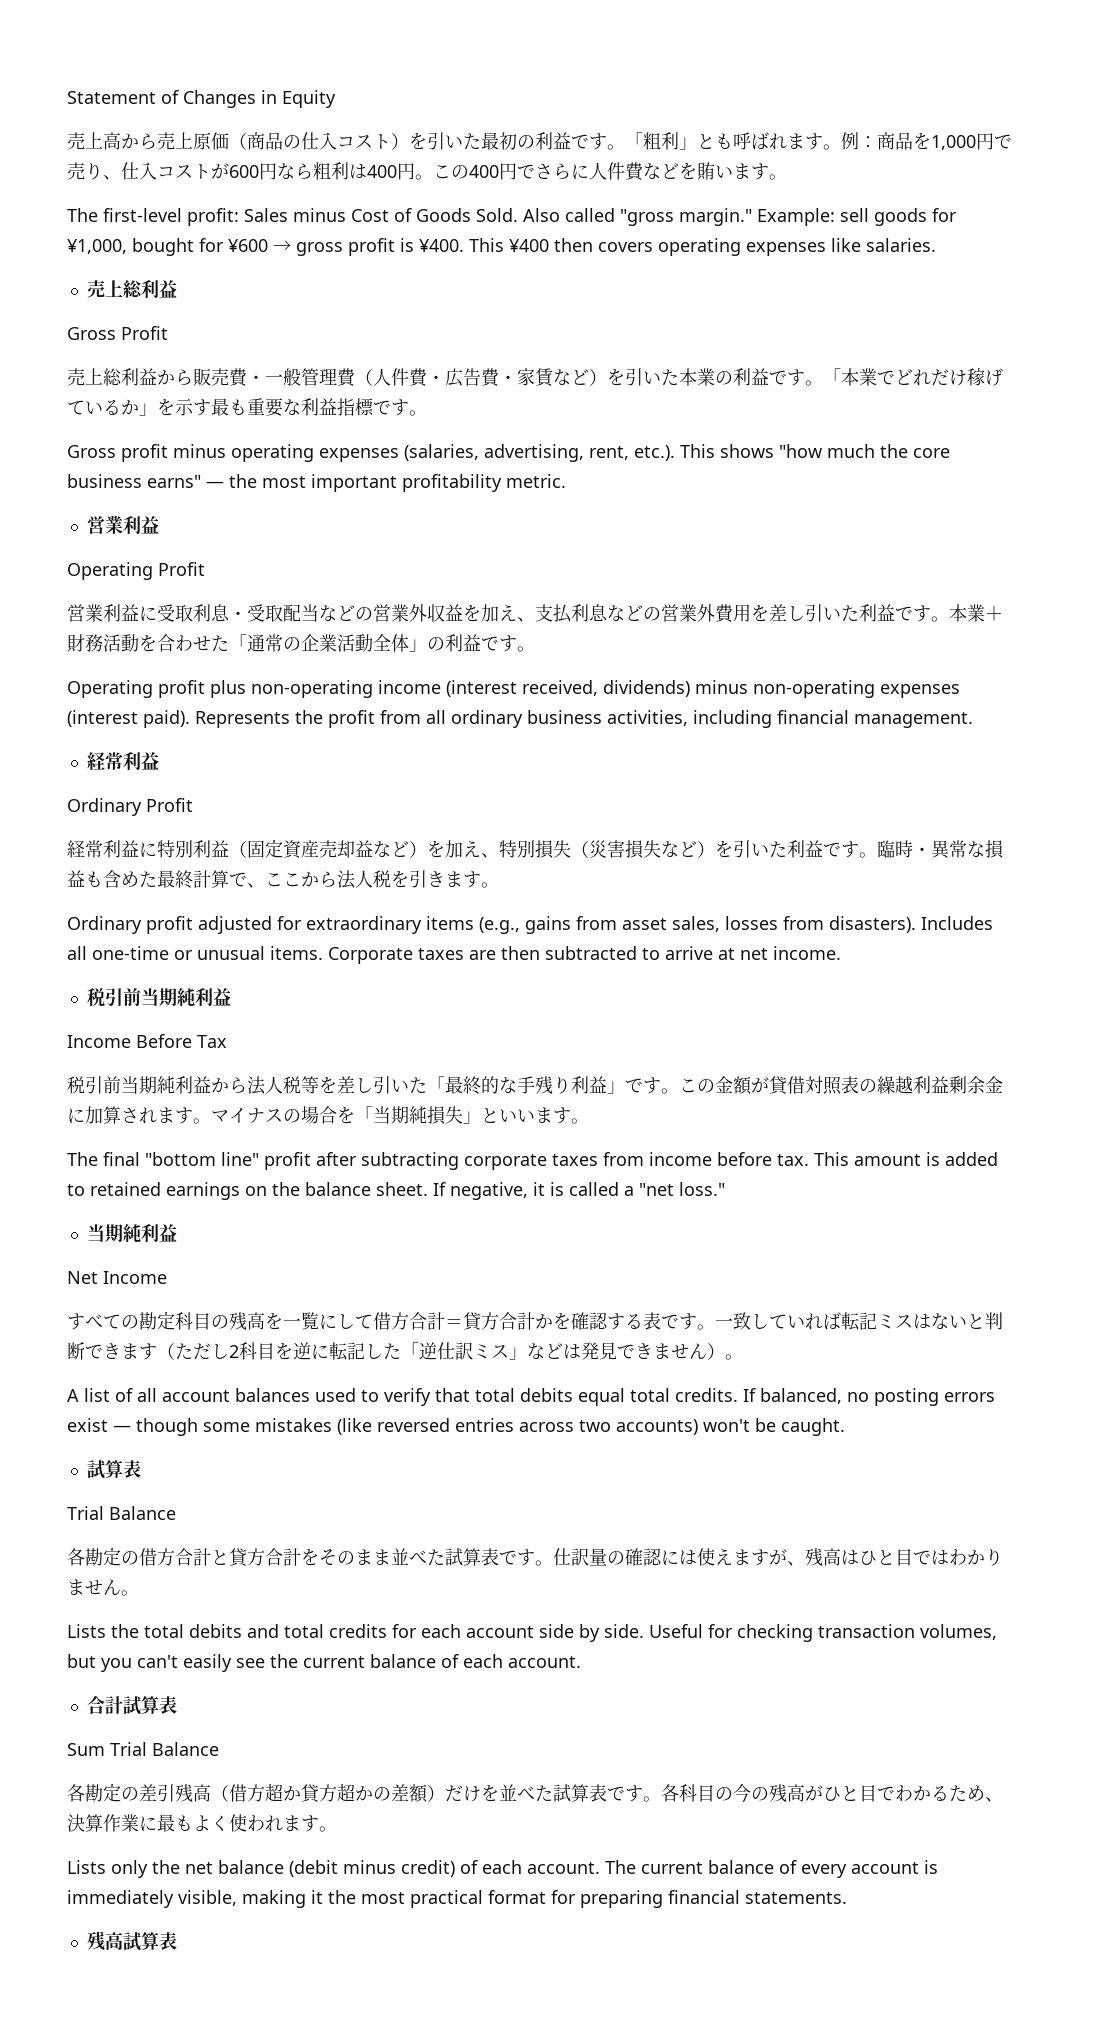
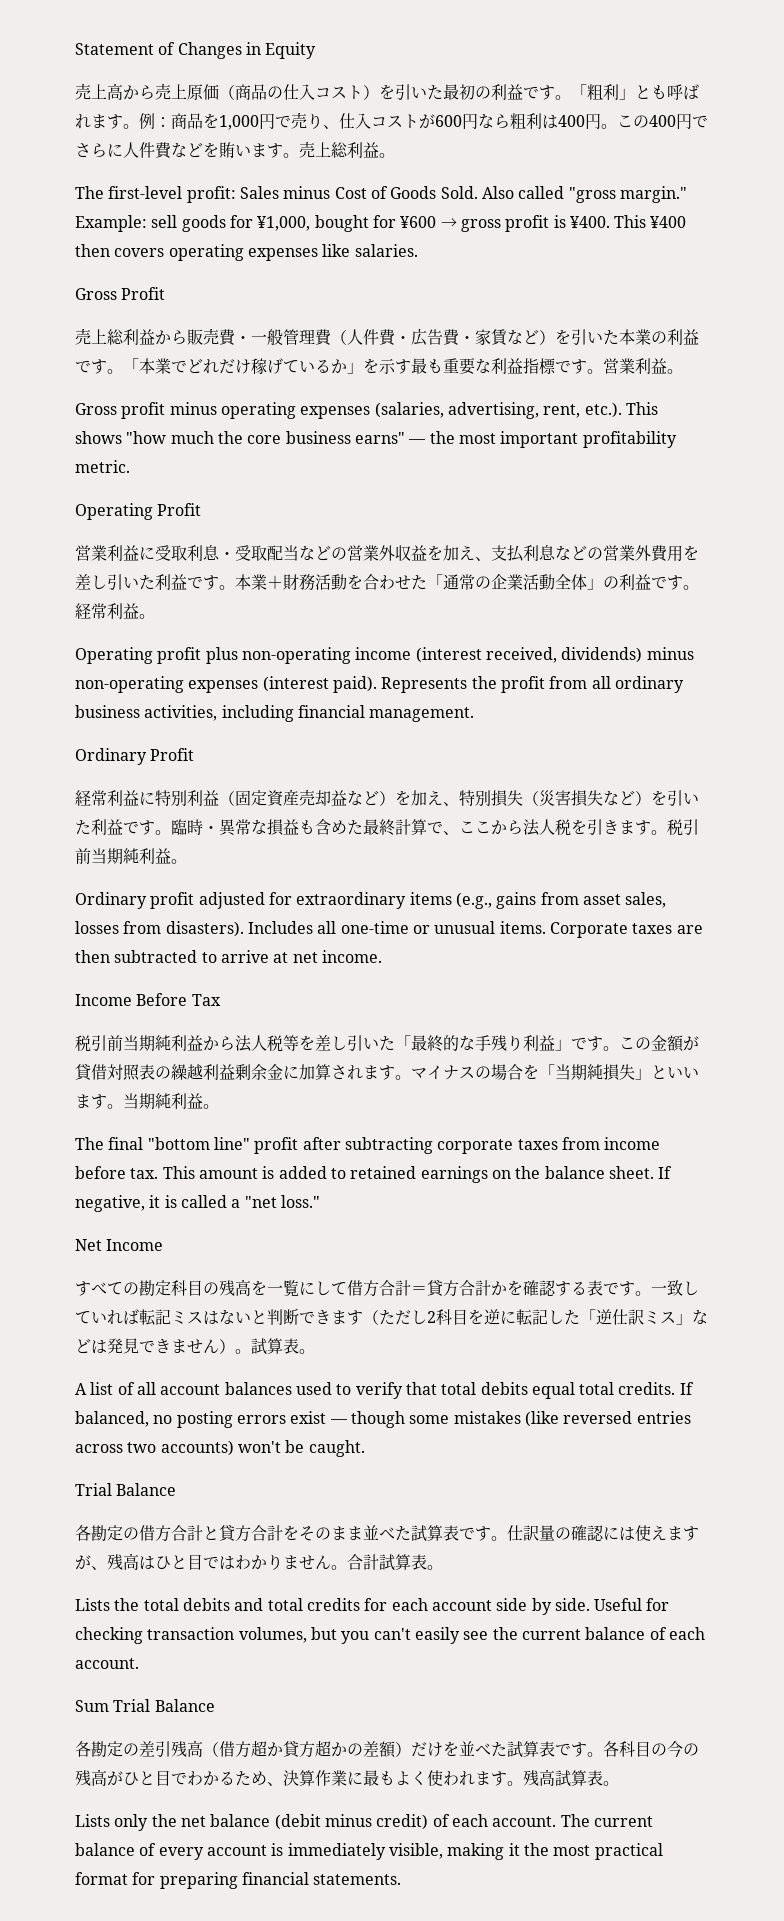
(787, 177) none -> [299,141,395,159] 売上総利益。
[86,280,177,299] // 売上総利益 -> (418, 250) none
(427, 413) none -> [603,358,683,375] 営業利益。
[86,515,159,535] // 営業利益 -> (130, 466) none
(535, 649) none -> [75,603,155,620] 経常利益。
[86,752,159,771] // 経常利益 -> (475, 714) none
(499, 885) none -> [667,819,699,836] [75,848,187,865] 税引前当期純利益。
[86,988,231,1007] // 税引前当期純利益 -> (382, 956) none
(589, 1121) none -> [123,1093,219,1110] 当期純利益。
[86,1224,177,1243] // 当期純利益 -> (320, 1201) none
(743, 1357) none -> [251,1338,315,1355] 試算表。
[86,1460,141,1479] // 試算表 -> (365, 1448) none
(139, 1593) none -> [347,1554,443,1571] 合計試算表。
[86,1696,177,1715] // 合計試算表 -> (139, 1663) none
(337, 1829) none -> [523,1769,619,1787] 残高試算表。
[86,1931,177,1951] // 残高試算表 -> (402, 1879) none

